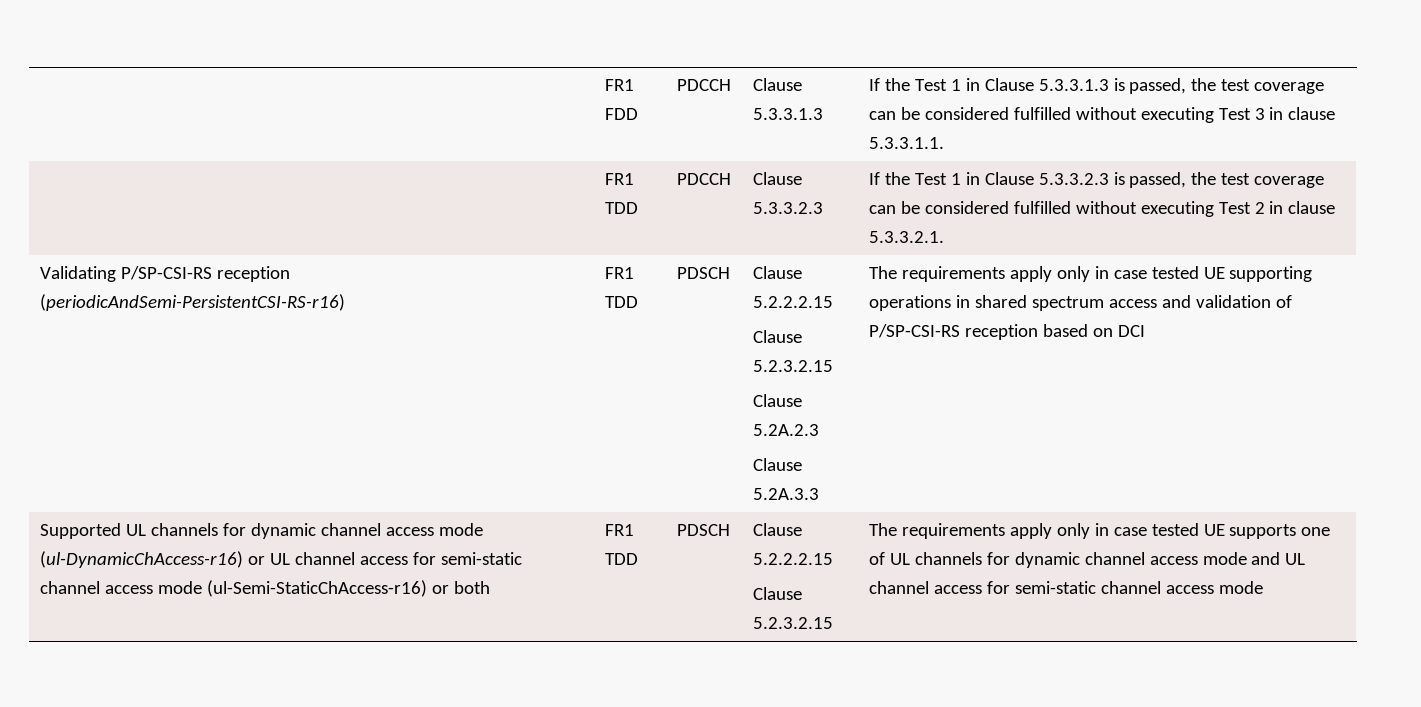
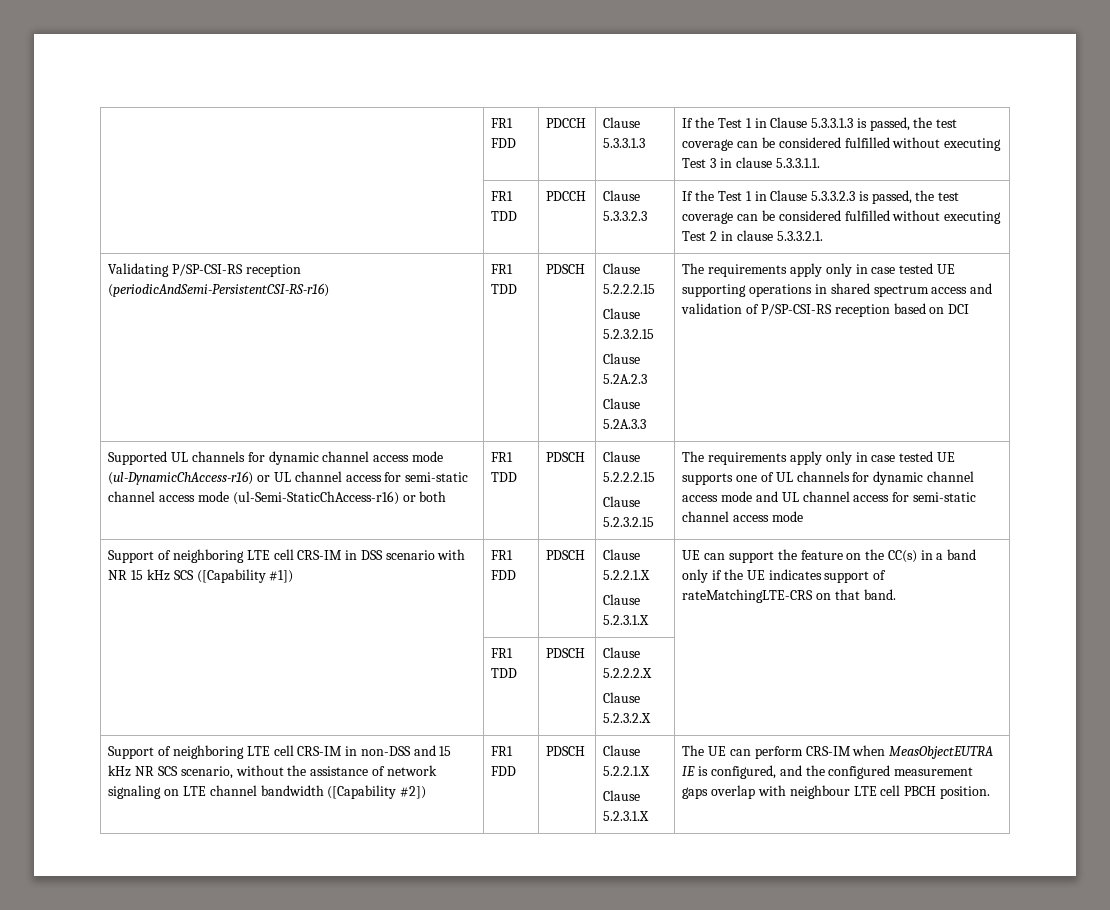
(1263, 587) none -> [108,549,466,563] [108,569,294,583] [491,550,514,560] [491,570,517,580] [546,550,586,560] [603,549,641,560] [603,570,651,580] [603,594,641,605] [603,615,650,625] [682,549,977,563] [682,569,887,583] [682,589,896,603] [491,648,514,658] [491,668,518,678] [546,648,586,658] [603,647,641,658] [603,668,653,678] [603,692,641,703] [603,713,652,723] [108,745,452,759] [108,765,437,779] [108,785,427,799] [491,746,514,756] [491,766,517,776] [546,746,586,756] [603,745,641,756] [603,766,651,776] [603,790,641,801] [603,811,650,821] [682,745,994,759] [682,765,974,779] [682,785,990,799] // Support of neighboring LTE cell CRS-IM in DSS scenario with NR 15 kHz SCS ([Capability #1]) | FR1 FDD | PDSCH | Clause 5.2.2.1.X // Clause 5.2.3.1.X | UE can support the feature on the CC(s) in a band only if the UE indicates support of rateMatchingLTE-CRS on that band. // | FR1 TDD | PDSCH | Clause 5.2.2.2.X // Clause 5.2.3.2.X | // Support of neighboring LTE cell CRS-IM in non-DSS and 15 kHz NR SCS scenario, without the assistance of network signaling on LTE channel bandwidth ([Capability #2]) | FR1 FDD | PDSCH | Clause 5.2.2.1.X // Clause 5.2.3.1.X | The UE can perform CRS-IM when MeasObjectEUTRA IE is configured, and the configured measurement gaps overlap with neighbour LTE cell PBCH position.

